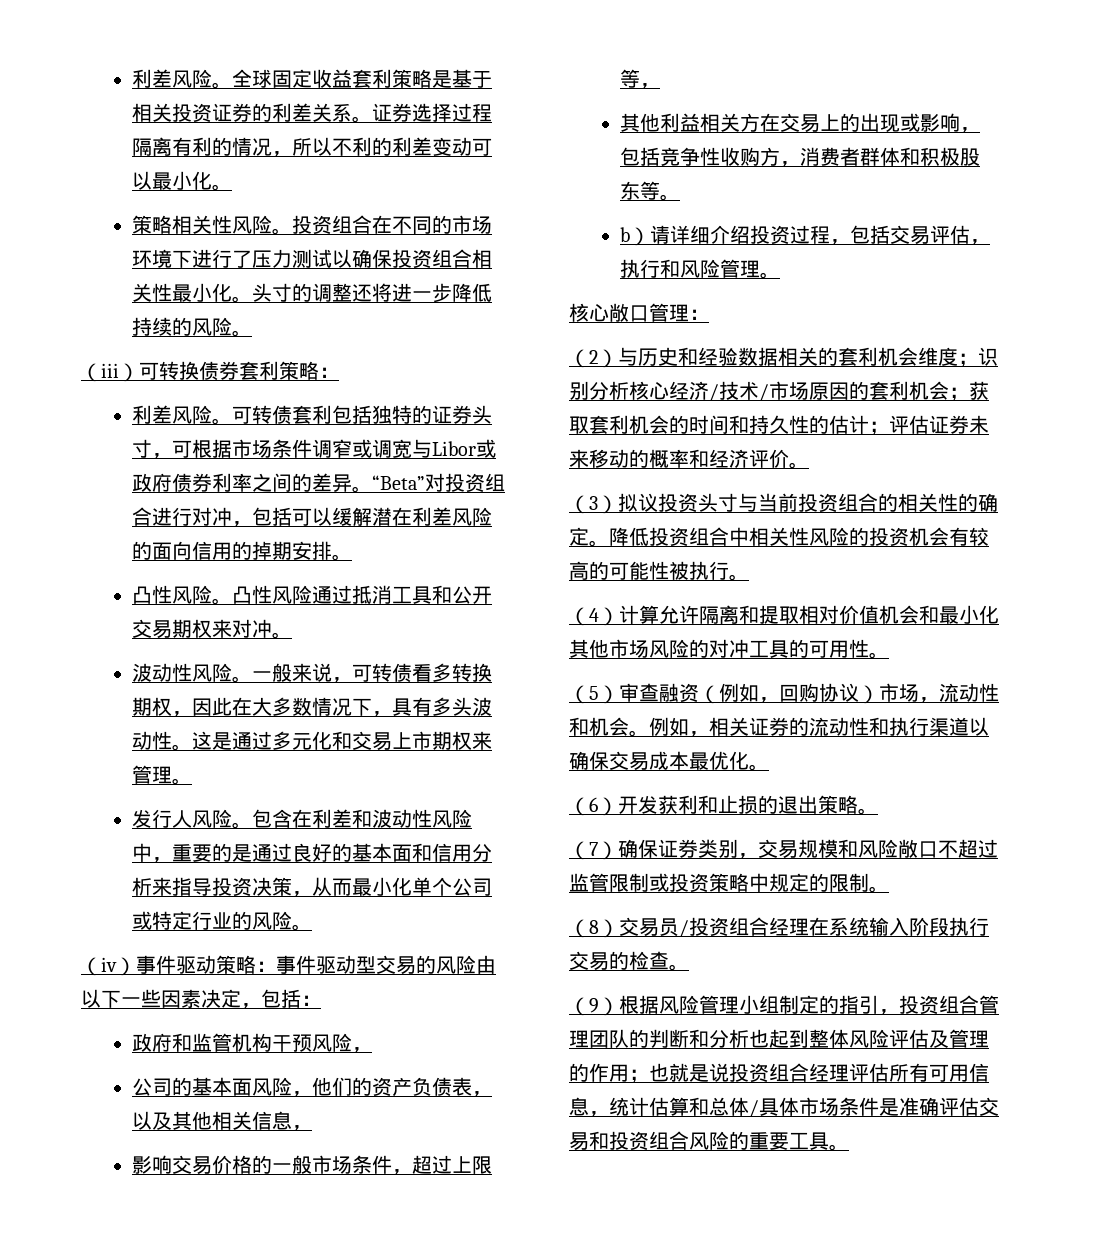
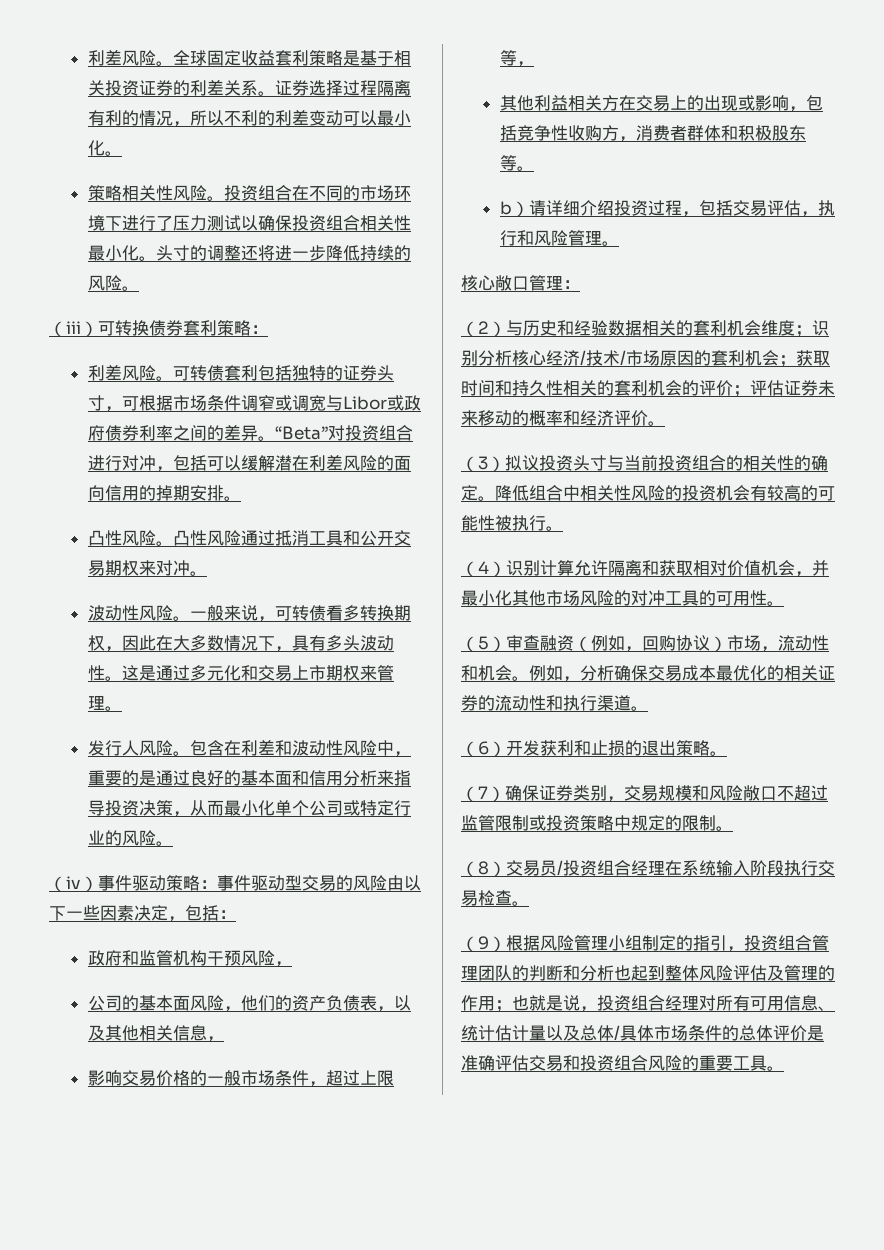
[589,415,689,434] 套利机会的 -> (830, 358) none
[809,415,869,434] 的估计 -> [563,380,733,396] 相关的套利机会的评价
[649,527,689,547] 投资 -> (529, 493) none
(619, 616) none -> [506,560,540,576] 识别
[759,605,779,624] 提 -> [659,560,676,576] 获
[919,605,939,624] 和 -> [795,560,829,577] ，并
(709, 734) none -> [580,665,784,681] 分析确保交易成本最优化的
[969,717,989,736] [569,751,749,771] 以确保交易成本最优化 -> (631, 703) none
[609,951,629,970] 的 -> (478, 898) none
[729,1063,889,1083] 投资组合经理评估 -> [580,995,716,1012] ，投资组合经理对
[589,1097,709,1117] ，统计估算和 -> [818,1006,835,1011] [461,1025,580,1041] 、统计估计量以及
(879, 1106) none -> [722,1025,807,1041] 的总体评价

